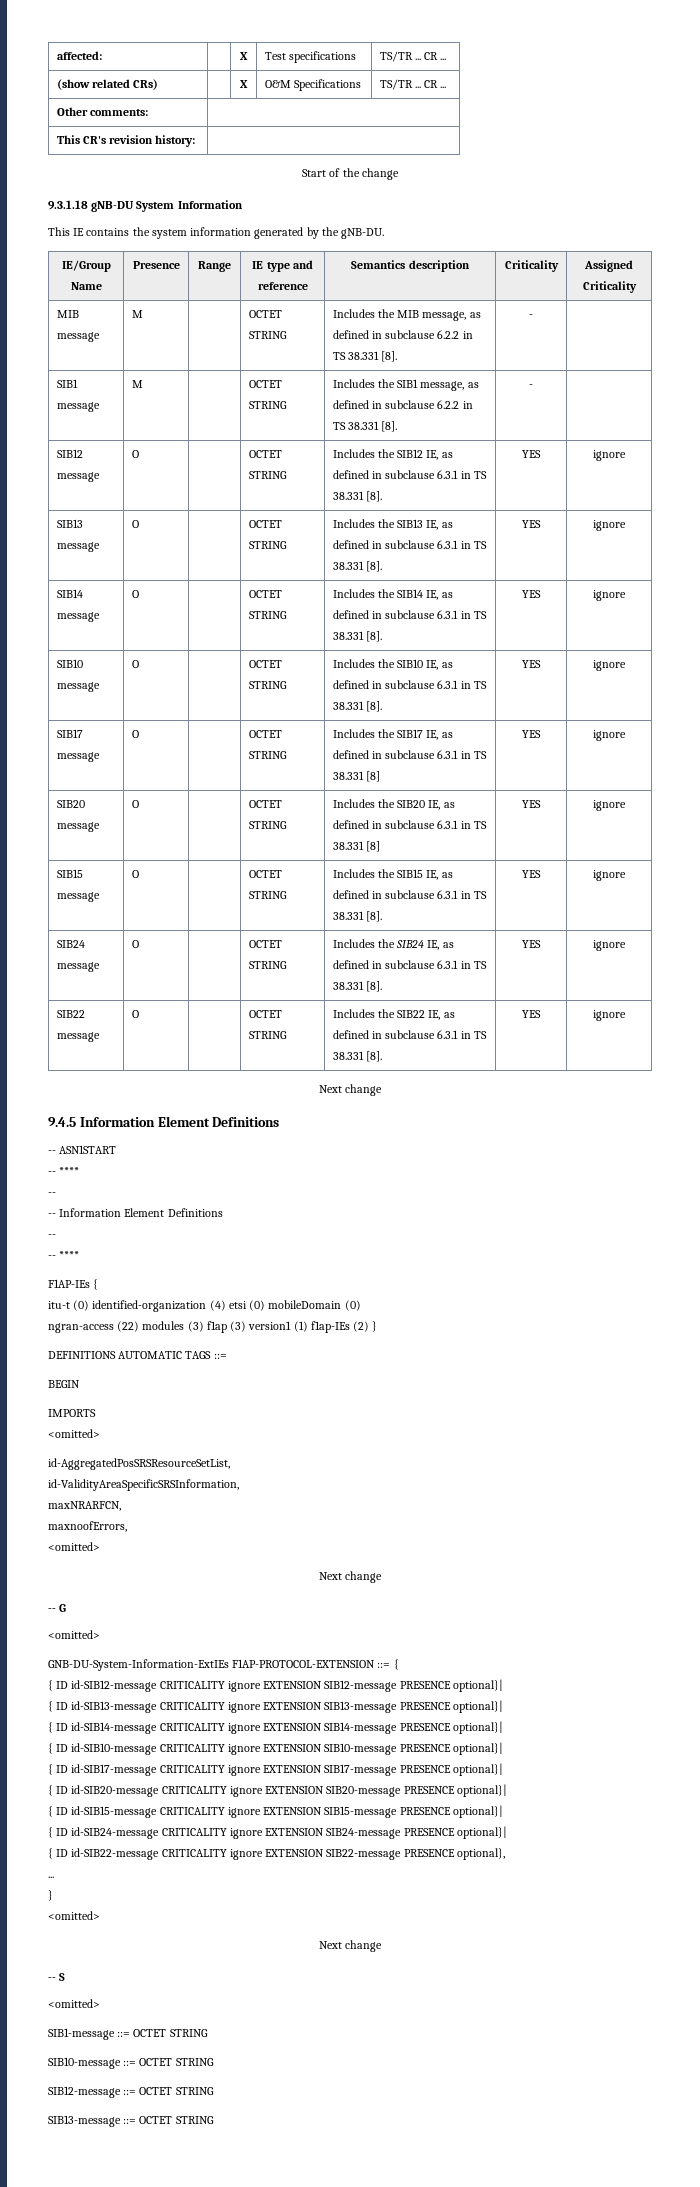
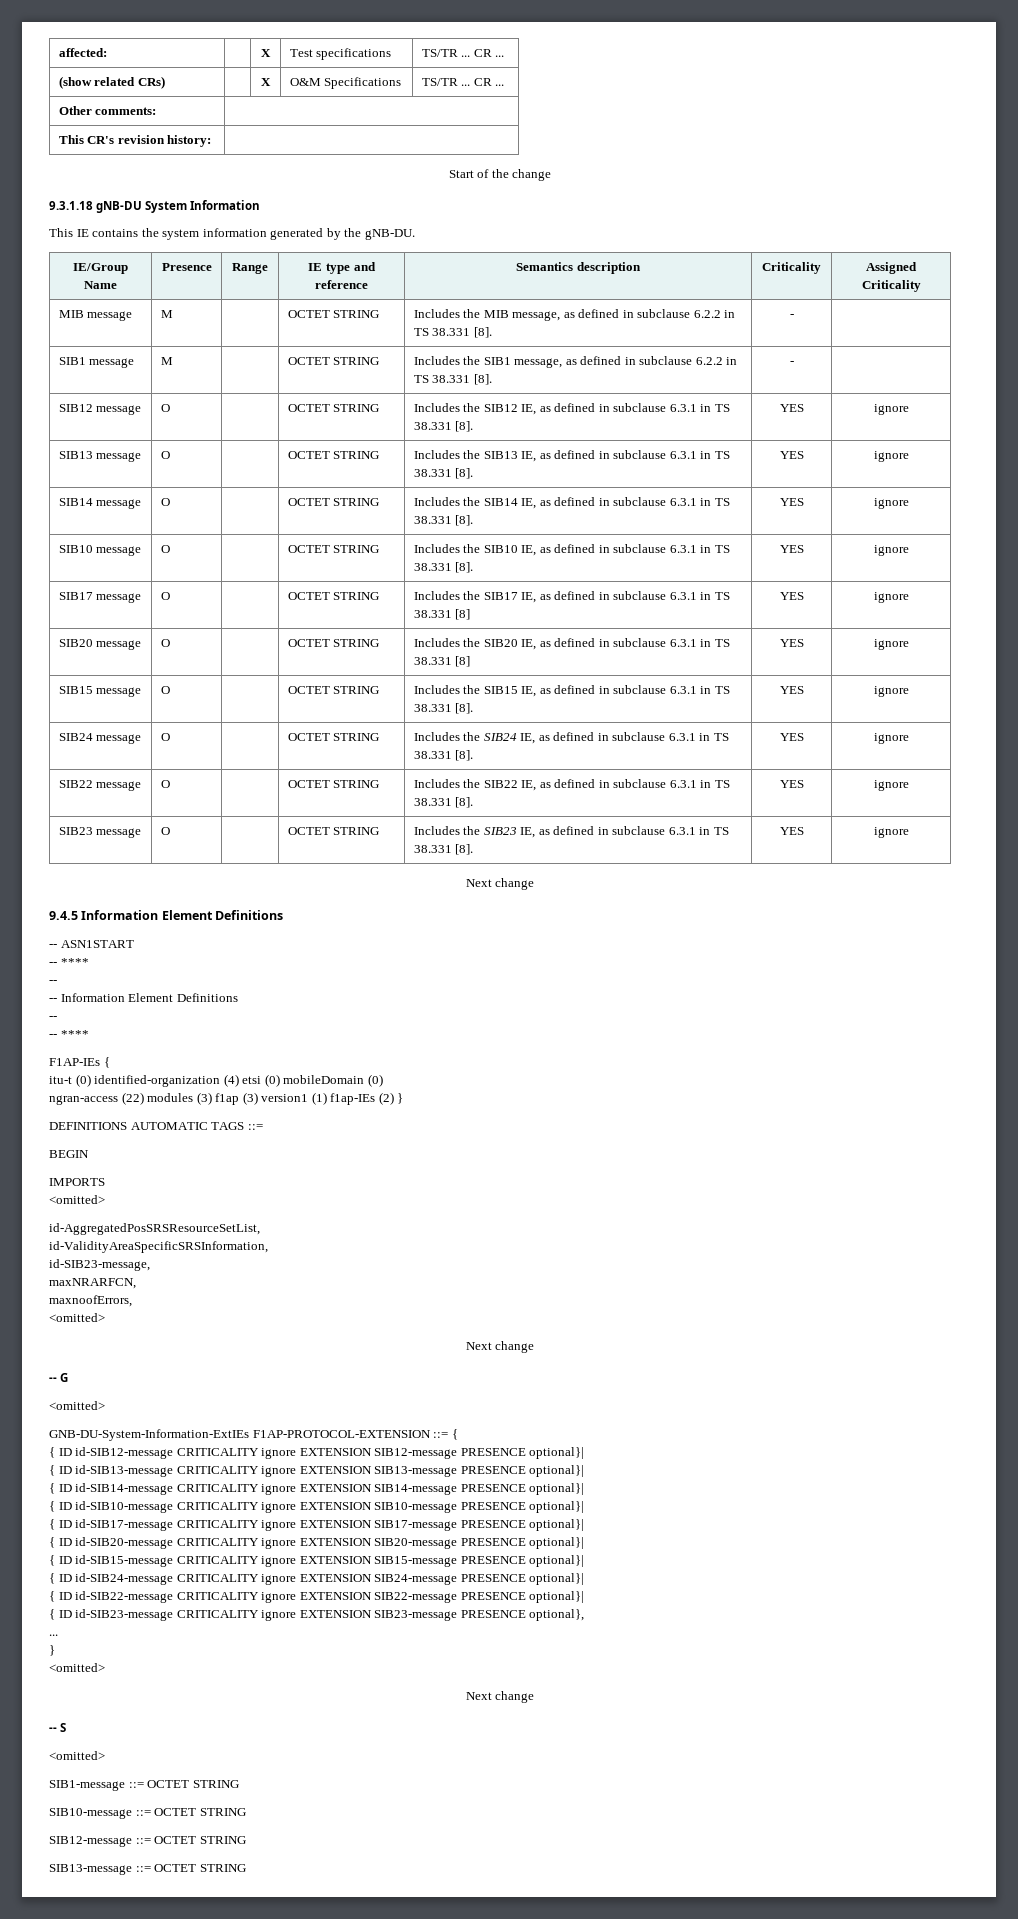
(626, 1015) none -> [58,827,142,838] [160,827,170,835] [287,827,380,835] [413,826,729,838] [413,844,474,855] [779,827,804,835] [873,827,909,838] // SIB23 message | O | | OCTET STRING | Includes the SIB23 IE, as defined in subclause 6.3.1 in TS 38.331 [8]. | YES | ignore
(239, 1485) none -> [49,1259,150,1271] // id-SIB23-message,
(455, 1853) none -> [529,1591,585,1603] [49,1609,526,1621] optional}| // { ID id-SIB23-message CRITICALITY ignore EXTENSION SIB23-message PRESENCE

